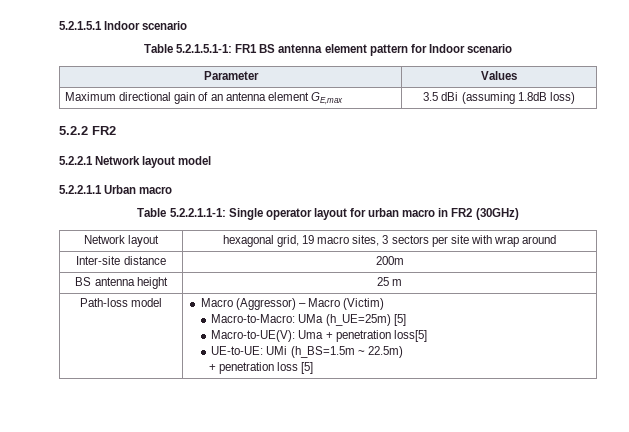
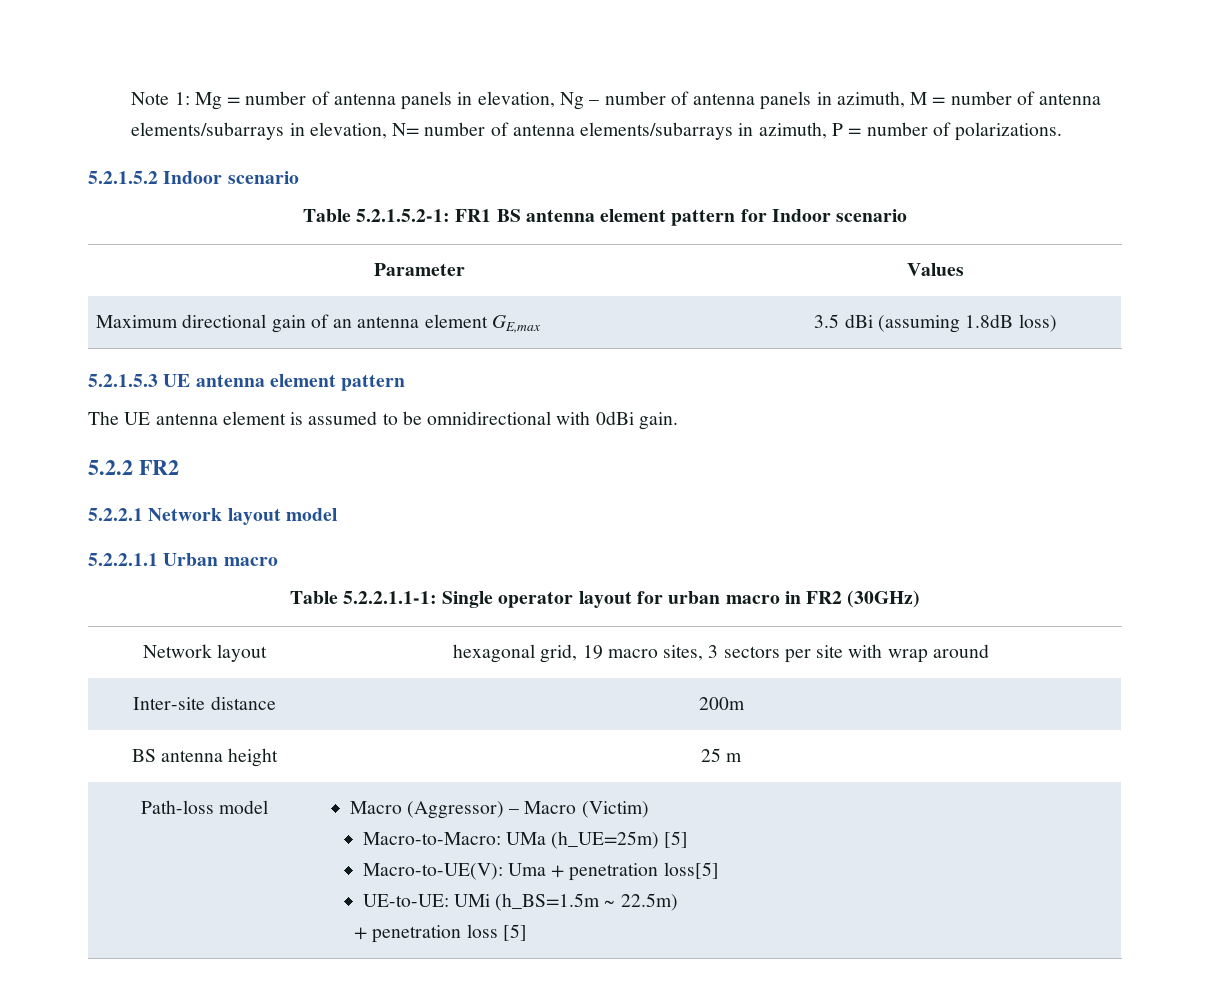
[59,21,102,30] 5.2.1.5.1 -> [131,91,1102,110] [131,122,1063,141] [88,171,158,184] Note 1: Mg = number of antenna panels in elevation, Ng – number of antenna panels in azimuth, M = number of antenna elements/subarrays in elevation, N= number of antenna elements/subarrays in azimuth, P = number of polarizations. // 5.2.1.5.2
[176,44,233,53] 5.2.1.5.1-1: -> [356,209,451,222] 5.2.1.5.2-1:
(575, 98) none -> [88,374,406,391] [88,411,678,430] // 5.2.1.5.3 UE antenna element pattern // The UE antenna element is assumed to be omnidirectional with 0dBi gain.

